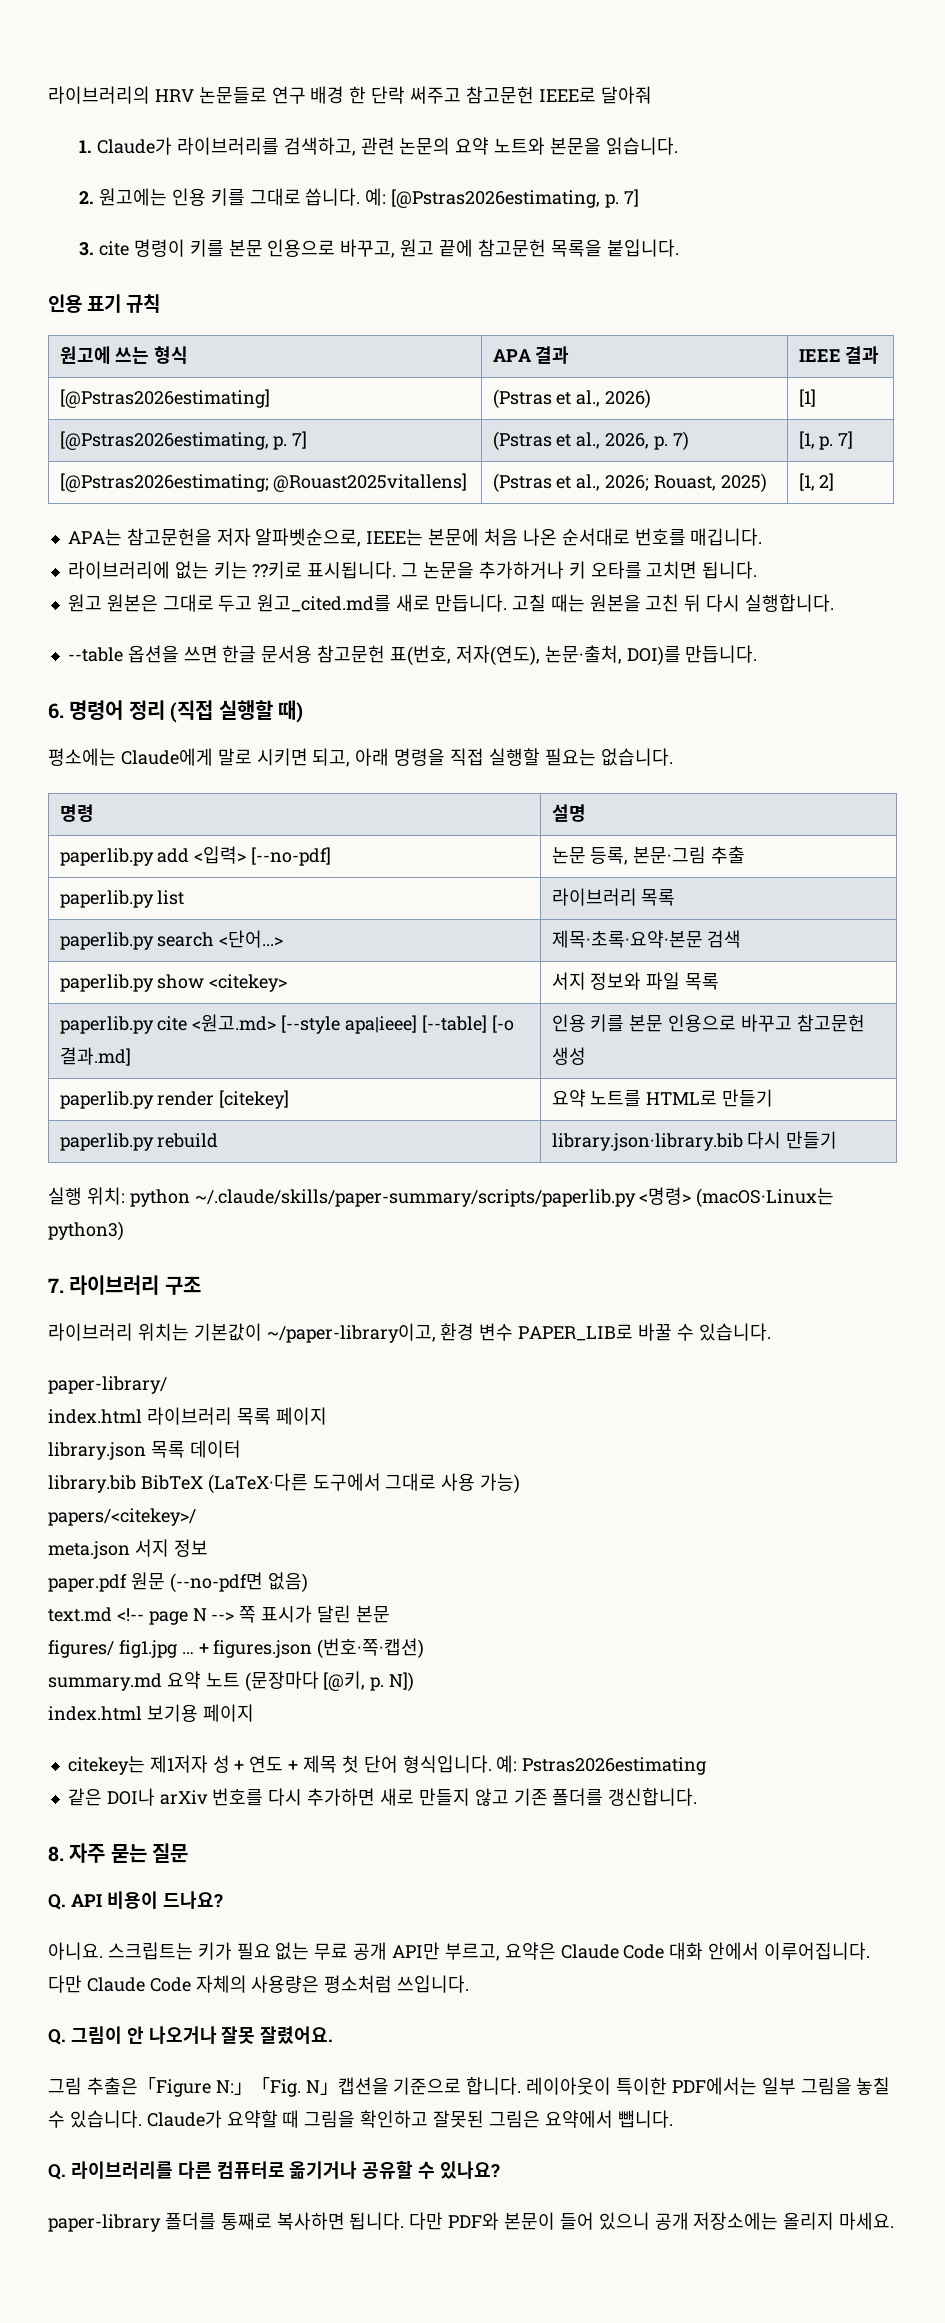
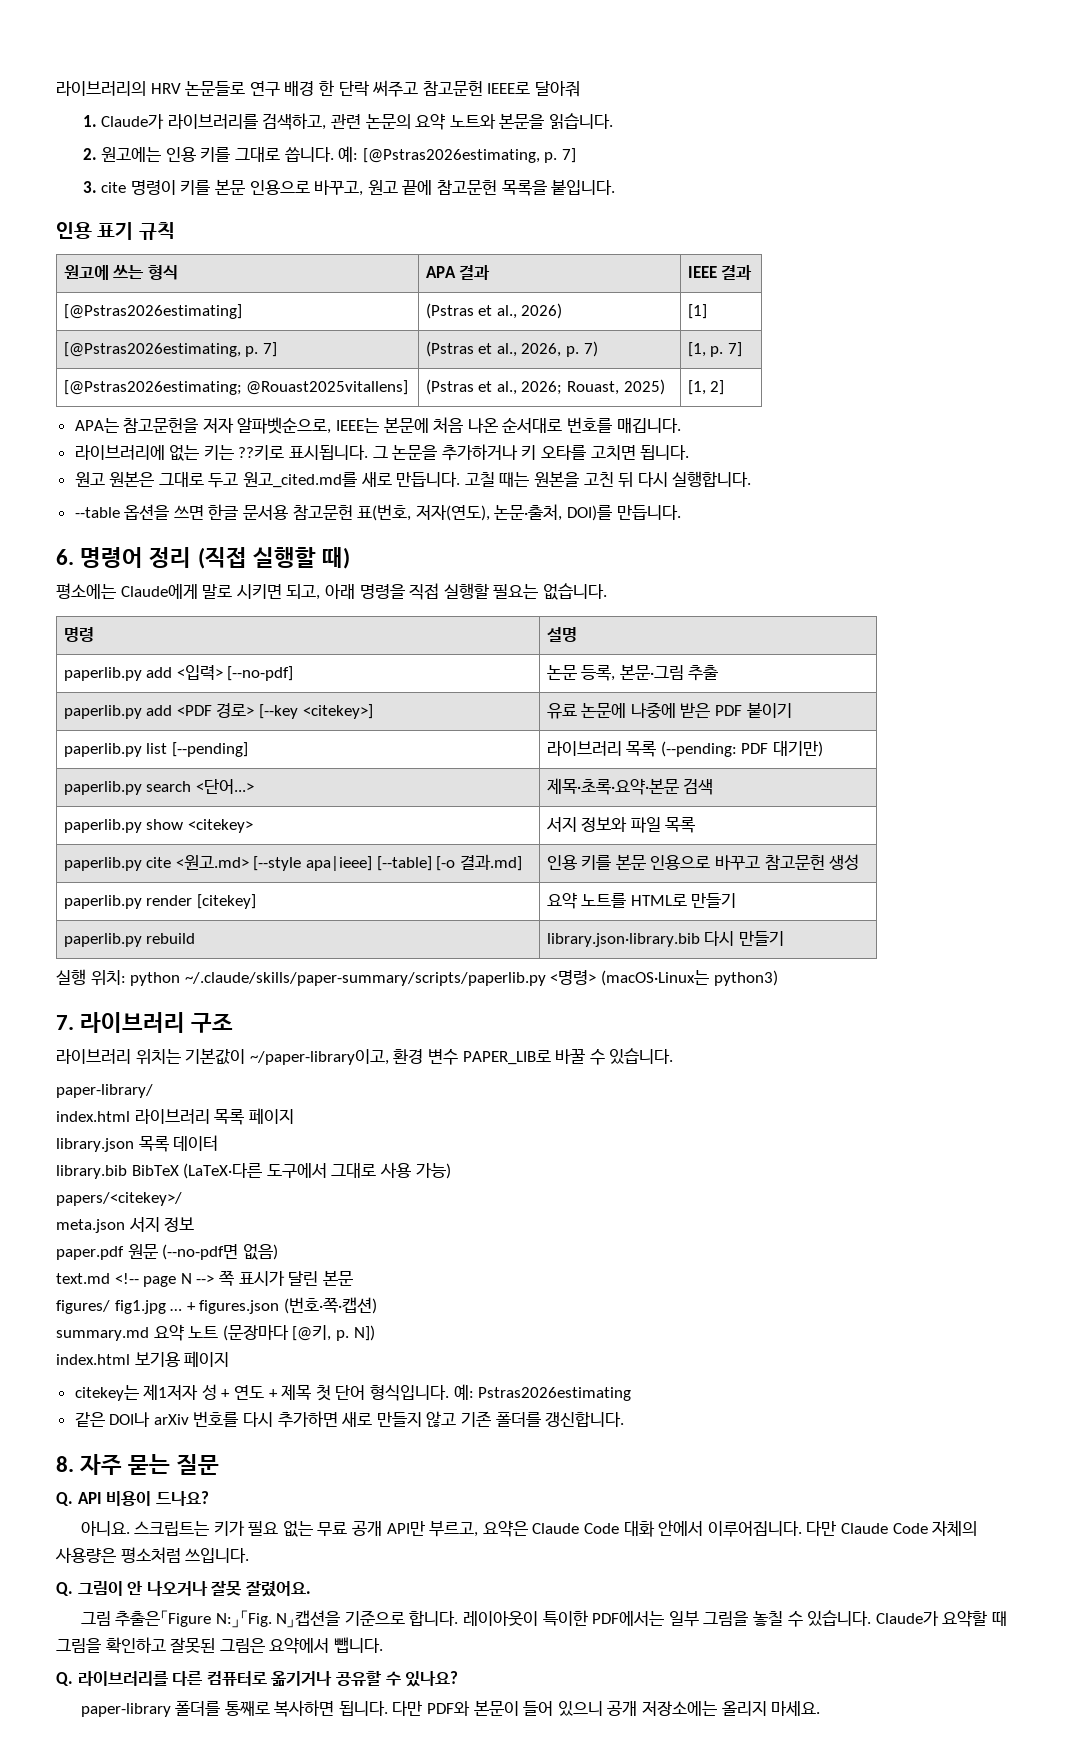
(746, 855) none -> [63,703,373,719] [546,702,792,719] // paperlib.py add <PDF 경로> [--key <citekey>] | 유료 논문에 나중에 받은 PDF 붙이기
[551,888,676,906] | 라이브러리 목록 -> [171,742,248,757] [546,741,824,757] [--pending] | 라이브러리 목록 (--pending: PDF 대기만)

